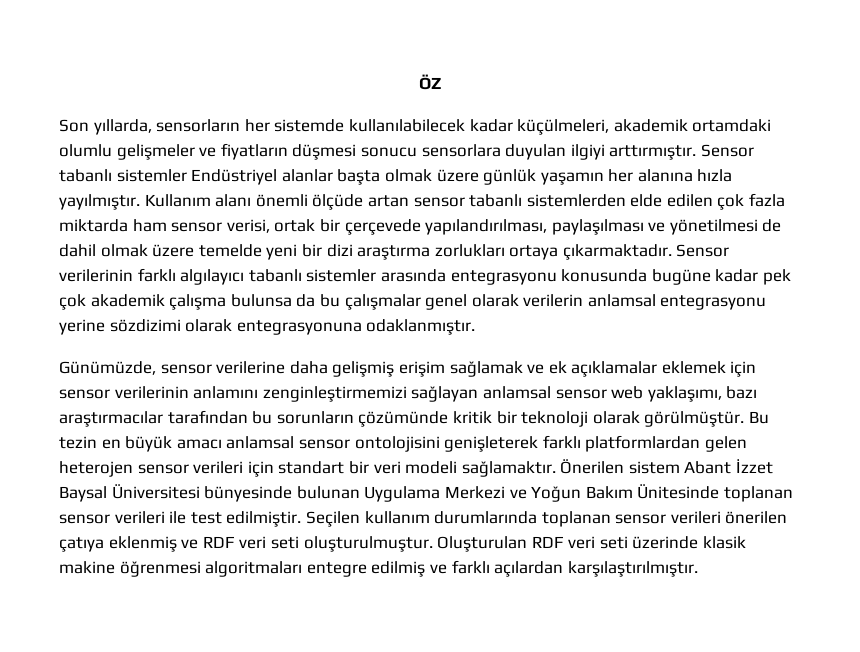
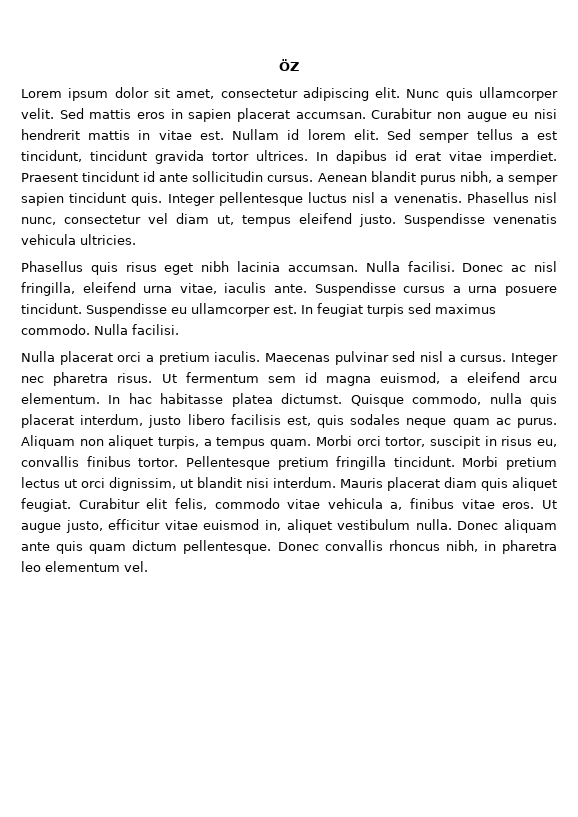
[59,119,772,135] [59,143,754,160] [59,169,733,185] [59,193,786,210] [59,219,782,235] [59,244,730,260] [59,268,791,285] [59,294,767,310] [59,319,476,335] [59,361,757,377] [59,386,758,402] [59,410,769,427] [59,435,747,452] [59,459,774,477] [59,484,793,502] [59,511,788,527] [59,536,747,552] [59,560,698,577] Son yıllarda, sensorların her sistemde kullanılabilecek kadar küçülmeleri, akademik ortamdaki olumlu gelişmeler ve fiyatların düşmesi sonucu sensorlara duyulan ilgiyi arttırmıştır. Sensor tabanlı sistemler Endüstriyel alanlar başta olmak üzere günlük yaşamın her alanına hızla yayılmıştır. Kullanım alanı önemli ölçüde artan sensor tabanlı sistemlerden elde edilen çok fazla miktarda ham sensor verisi, ortak bir çerçevede yapılandırılması, paylaşılması ve yönetilmesi de dahil olmak üzere temelde yeni bir dizi araştırma zorlukları ortaya çıkarmaktadır. Sensor verilerinin farklı algılayıcı tabanlı sistemler arasında entegrasyonu konusunda bugüne kadar pek çok akademik çalışma bulunsa da bu çalışmalar genel olarak verilerin anlamsal entegrasyonu yerine sözdizimi olarak entegrasyonuna odaklanmıştır. // Günümüzde, sensor verilerine daha gelişmiş erişim sağlamak ve ek açıklamalar eklemek için sensor verilerinin anlamını zenginleştirmemizi sağlayan anlamsal sensor web yaklaşımı, bazı araştırmacılar tarafından bu sorunların çözümünde kritik bir teknoloji olarak görülmüştür. Bu tezin en büyük amacı anlamsal sensor ontolojisini genişleterek farklı platformlardan gelen heterojen sensor verileri için standart bir veri modeli sağlamaktır. Önerilen sistem Abant İzzet Baysal Üniversitesi bünyesinde bulunan Uygulama Merkezi ve Yoğun Bakım Ünitesinde toplanan sensor verileri ile test edilmiştir. Seçilen kullanım durumlarında toplanan sensor verileri önerilen çatıya eklenmiş ve RDF veri seti oluşturulmuştur. Oluşturulan RDF veri seti üzerinde klasik makine öğrenmesi algoritmaları entegre edilmiş ve farklı açılardan karşılaştırılmıştır. -> [21,87,558,101] [21,108,558,122] [21,129,557,143] [21,150,557,164] [21,171,558,185] [21,192,557,206] [21,213,557,227] [21,234,136,245] [21,261,557,275] [21,282,558,296] [21,303,496,317] [21,324,179,335] [21,351,559,365] [21,372,557,386] [21,393,557,407] [21,414,557,428] [21,435,557,449] [21,456,557,470] [21,477,557,491] [21,498,557,512] [21,519,558,533] [21,540,558,554] [21,561,148,572] Lorem ipsum dolor sit amet, consectetur adipiscing elit. Nunc quis ullamcorper velit. Sed mattis eros in sapien placerat accumsan. Curabitur non augue eu nisi hendrerit mattis in vitae est. Nullam id lorem elit. Sed semper tellus a est tincidunt, tincidunt gravida tortor ultrices. In dapibus id erat vitae imperdiet. Praesent tincidunt id ante sollicitudin cursus. Aenean blandit purus nibh, a semper sapien tincidunt quis. Integer pellentesque luctus nisl a venenatis. Phasellus nisl nunc, consectetur vel diam ut, tempus eleifend justo. Suspendisse venenatis vehicula ultricies. // Phasellus quis risus eget nibh lacinia accumsan. Nulla facilisi. Donec ac nisl fringilla, eleifend urna vitae, iaculis ante. Suspendisse cursus a urna posuere tincidunt. Suspendisse eu ullamcorper est. In feugiat turpis sed maximus commodo. Nulla facilisi. // Nulla placerat orci a pretium iaculis. Maecenas pulvinar sed nisl a cursus. Integer nec pharetra risus. Ut fermentum sem id magna euismod, a eleifend arcu elementum. In hac habitasse platea dictumst. Quisque commodo, nulla quis placerat interdum, justo libero facilisis est, quis sodales neque quam ac purus. Aliquam non aliquet turpis, a tempus quam. Morbi orci tortor, suscipit in risus eu, convallis finibus tortor. Pellentesque pretium fringilla tincidunt. Morbi pretium lectus ut orci dignissim, ut blandit nisi interdum. Mauris placerat diam quis aliquet feugiat. Curabitur elit felis, commodo vitae vehicula a, finibus vitae eros. Ut augue justo, efficitur vitae euismod in, aliquet vestibulum nulla. Donec aliquam ante quis quam dictum pellentesque. Donec convallis rhoncus nibh, in pharetra leo elementum vel.

